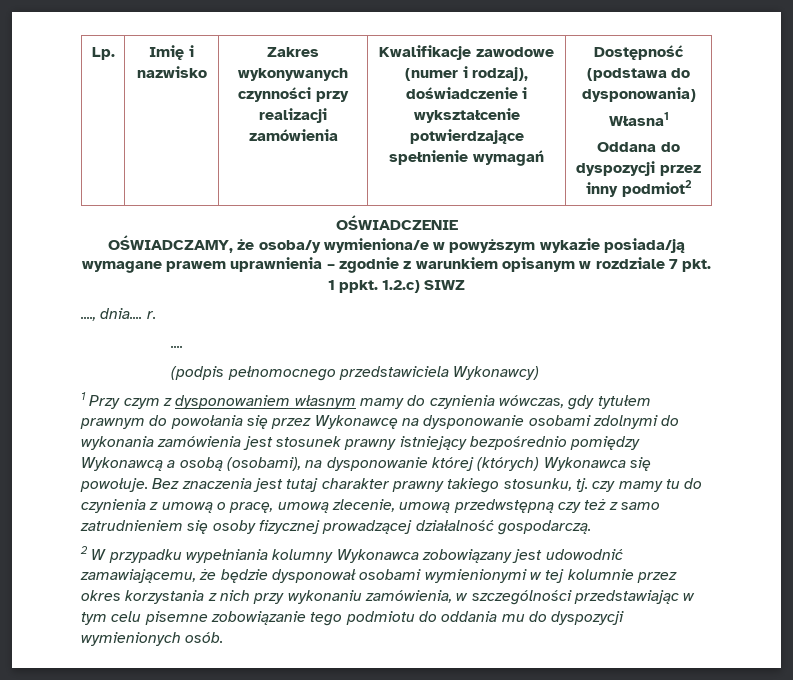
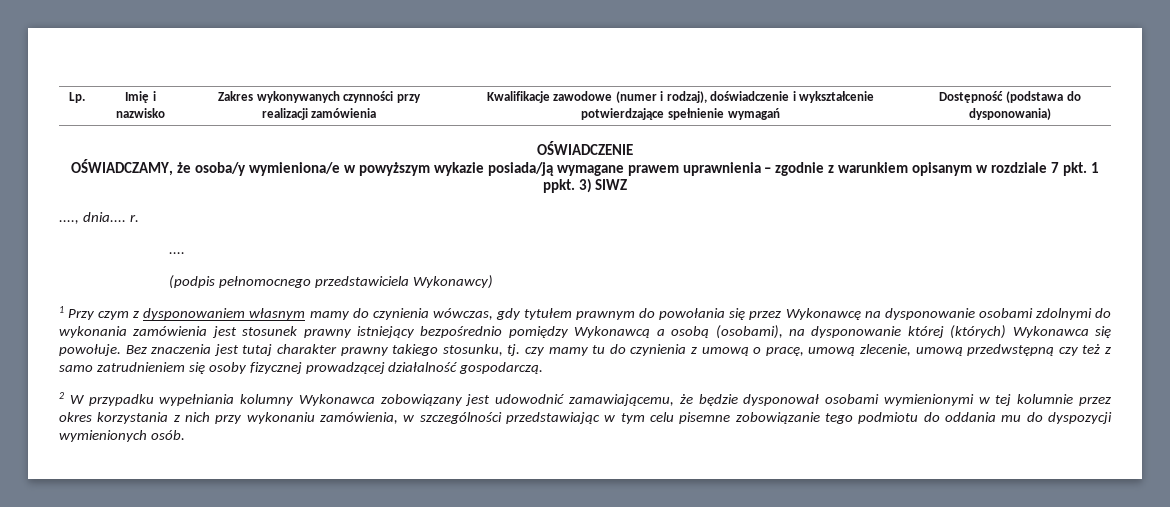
[608,112,669,126] [597,142,680,152] [576,161,701,176] [586,180,692,197] // Własna1 // Oddana do dyspozycji przez inny podmiot2 -> (1051, 114) none
[382,280,421,293] 1.2.c) -> [578,178,592,193] 3)

